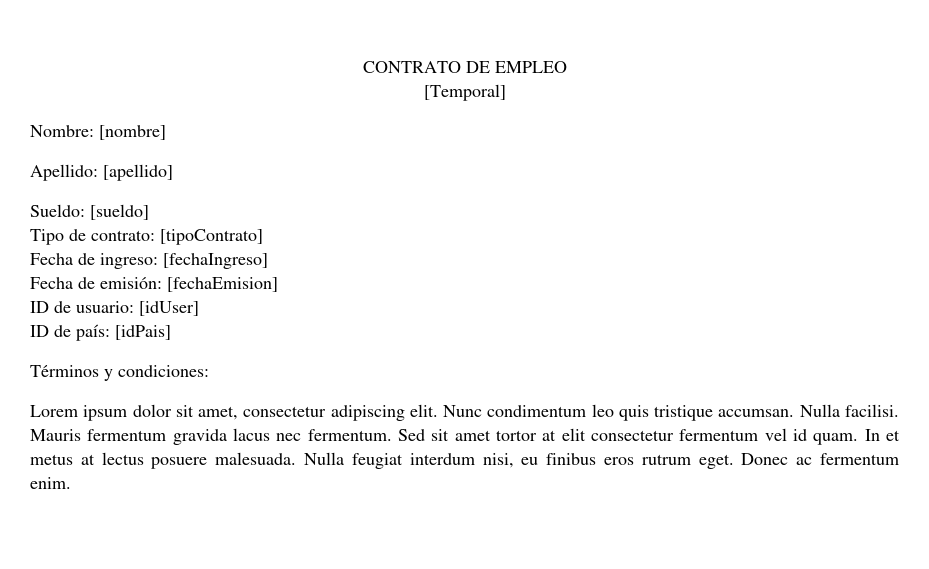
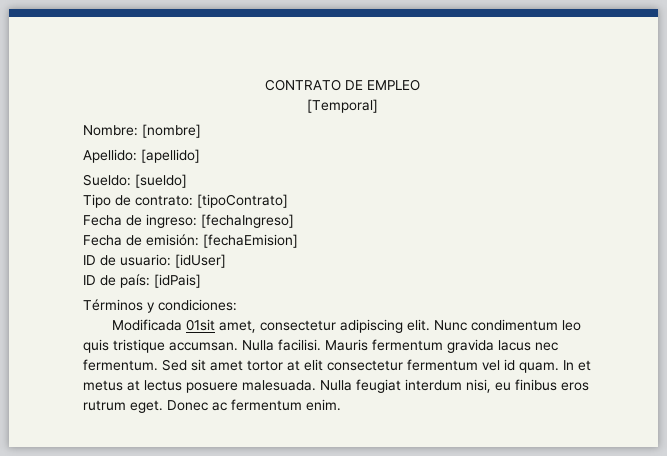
[30,404,194,421] Lorem ipsum dolor sit -> [111,319,215,331] Modificada 01sit

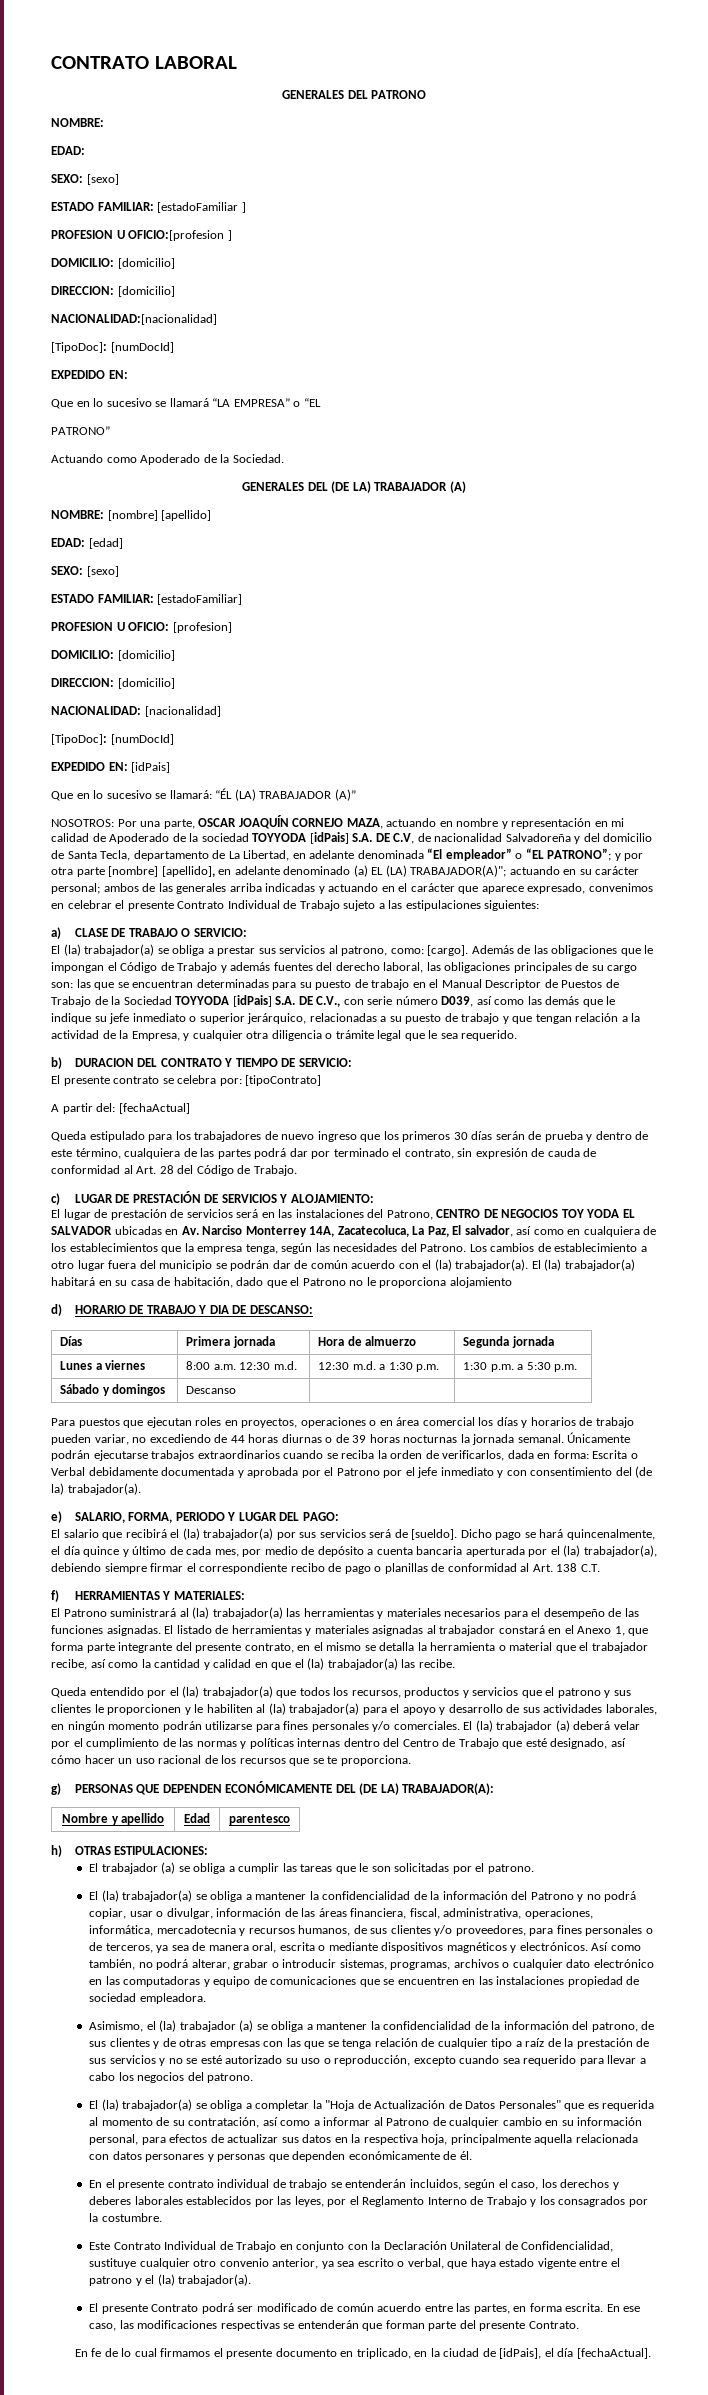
[264,79,420,91] [306,99,378,113] [83,124,201,138] [83,149,137,163] CONTRATO DE EMPLEO // [Temporal] // Nombre: [nombre] // Apellido: -> [51,56,237,69] [281,90,427,99] [51,118,104,127] [51,146,85,155] [51,174,119,185] [51,202,246,213] [51,230,232,241] [51,258,175,269] [51,286,175,297] [51,314,217,325] [51,342,174,353] [51,370,128,379] [51,398,321,409] [51,426,110,435] [51,454,284,465] [242,481,466,493] [51,510,158,521] CONTRATO LABORAL // GENERALES DEL PATRONO // NOMBRE: // EDAD: // SEXO: [sexo] // ESTADO FAMILIAR: [estadoFamiliar ] // PROFESION U OFICIO:[profesion ] // DOMICILIO: [domicilio] // DIRECCION: [domicilio] // NACIONALIDAD:[nacionalidad] // [TipoDoc]: [numDocId] // EXPEDIDO EN: // Que en lo sucesivo se llamará “LA EMPRESA” o “EL // PATRONO” // Actuando como Apoderado de la Sociedad. // GENERALES DEL (DE LA) TRABAJADOR (A) // NOMBRE: [nombre]
[83,174,187,188] [83,194,288,208] [83,214,294,228] [83,234,298,248] [83,254,226,268] [83,274,201,288] [83,299,237,313] [111,319,581,333] [83,339,558,353] [83,359,591,373] [83,379,589,393] [83,399,341,413] Sueldo: [sueldo] // Tipo de contrato: [tipoContrato] // Fecha de ingreso: [fechaIngreso] // Fecha de emisión: [fechaEmision] // ID de usuario: [idUser] // ID de país: [idPais] // Términos y condiciones: // Modificada 01sit amet, consectetur adipiscing elit. Nunc condimentum leo quis tristique accumsan. Nulla facilisi. Mauris fermentum gravida lacus nec fermentum. Sed sit amet tortor at elit consectetur fermentum vel id quam. In et metus at lectus posuere malesuada. Nulla feugiat interdum nisi, eu finibus eros rutrum eget. Donec ac fermentum enim. -> [51,538,123,549] [51,566,119,577] [51,594,243,605] [51,622,232,633] [51,650,175,661] [51,678,175,689] [51,706,221,717] [51,734,174,745] [51,762,171,773] [51,788,356,801] [51,815,625,829] [51,832,653,844] [51,848,644,861] [51,865,640,877] [51,883,653,894] [51,900,540,911] [51,927,247,939] [51,944,654,956] [51,962,638,973] [51,979,619,990] [51,995,616,1007] [51,1013,641,1024] [51,1030,518,1041] [51,1057,352,1069] [51,1075,322,1086] [51,1103,190,1114] [51,1131,649,1142] [51,1148,597,1159] [51,1165,297,1176] [51,1191,374,1205] [51,1209,635,1220] [51,1225,657,1237] [51,1243,647,1254] [51,1259,635,1271] [51,1277,512,1288] [51,1304,313,1316] [60,1336,83,1346] [186,1336,275,1348] [318,1336,417,1346] [463,1336,554,1348] [60,1360,146,1370] [186,1361,297,1370] [318,1361,440,1372] [463,1362,578,1372] [60,1384,166,1396] [186,1386,237,1394] [51,1417,634,1428] [51,1432,631,1445] [51,1450,638,1461] [51,1466,653,1478] [51,1483,141,1495] [51,1511,339,1523] [51,1528,655,1540] [51,1545,657,1557] [51,1563,600,1574] [51,1590,245,1602] [51,1607,639,1619] [51,1625,649,1636] [51,1642,648,1653] [51,1658,455,1670] [51,1686,631,1698] [51,1703,657,1715] [51,1720,640,1732] [51,1738,626,1749] [51,1755,411,1766] [51,1781,495,1795] [61,1813,165,1825] [184,1813,210,1823] [229,1814,290,1825] [51,1845,209,1857] [89,1862,534,1874] [89,1890,637,1902] [89,1908,593,1919] [89,1925,653,1936] [89,1942,641,1953] [89,1959,654,1970] [89,1976,640,1987] [89,1993,206,2004] [89,2020,655,2032] [89,2038,650,2049] [89,2055,646,2066] [89,2072,254,2083] [89,2099,655,2111] [89,2117,643,2128] [89,2134,638,2145] [89,2151,472,2162] [89,2179,619,2190] [89,2196,648,2207] [89,2213,162,2222] [89,2241,614,2252] [89,2258,620,2269] [89,2274,252,2286] [89,2303,641,2314] [89,2320,579,2331] [74,2348,651,2359] EDAD: [edad] // SEXO: [sexo] // ESTADO FAMILIAR: [estadoFamiliar] // PROFESION U OFICIO: [profesion] // DOMICILIO: [domicilio] // DIRECCION: [domicilio] // NACIONALIDAD: [nacionalidad] // [TipoDoc]: [numDocId] // EXPEDIDO EN: [idPais] // Que en lo sucesivo se llamará: “ÉL (LA) TRABAJADOR (A)” // NOSOTROS: Por una parte, OSCAR JOAQUÍN CORNEJO MAZA, actuando en nombre y representación en mi calidad de Apoderado de la sociedad TOYYODA [idPais] S.A. DE C.V, de nacionalidad Salvadoreña y del domicilio de Santa Tecla, departamento de La Libertad, en adelante denominada “El empleador” o “EL PATRONO”; y por otra parte [nombre] [apellido], en adelante denominado (a) EL (LA) TRABAJADOR(A)"; actuando en su carácter personal; ambos de las generales arriba indicadas y actuando en el carácter que aparece expresado, convenimos en celebrar el presente Contrato Individual de Trabajo sujeto a las estipulaciones siguientes: // a) CLASE DE TRABAJO O SERVICIO: // El (la) trabajador(a) se obliga a prestar sus servicios al patrono, como: [cargo]. Además de las obligaciones que le impongan el Código de Trabajo y además fuentes del derecho laboral, las obligaciones principales de su cargo son: las que se encuentran determinadas para su puesto de trabajo en el Manual Descriptor de Puestos de Trabajo de la Sociedad TOYYODA [idPais] S.A. DE C.V., con serie número D039, así como las demás que le indique su jefe inmediato o superior jerárquico, relacionadas a su puesto de trabajo y que tengan relación a la actividad de la Empresa, y cualquier otra diligencia o trámite legal que le sea requerido. // b) DURACION DEL CONTRATO Y TIEMPO DE SERVICIO: // El presente contrato se celebra por: [tipoContrato] // A partir del: [fechaActual] // Queda estipulado para los trabajadores de nuevo ingreso que los primeros 30 días serán de prueba y dentro de este término, cualquiera de las partes podrá dar por terminado el contrato, sin expresión de cauda de conformidad al Art. 28 del Código de Trabajo. // c) LUGAR DE PRESTACIÓN DE SERVICIOS Y ALOJAMIENTO: // El lugar de prestación de servicios será en las instalaciones del Patrono, CENTRO DE NEGOCIOS TOY YODA EL SALVADOR ubicadas en Av. Narciso Monterrey 14A, Zacatecoluca, La Paz, El salvador, así como en cualquiera de los establecimientos que la empresa tenga, según las necesidades del Patrono. Los cambios de establecimiento a otro lugar fuera del municipio se podrán dar de común acuerdo con el (la) trabajador(a). El (la) trabajador(a) habitará en su casa de habitación, dado que el Patrono no le proporciona alojamiento // d) HORARIO DE TRABAJO Y DIA DE DESCANSO: // Días | Primera jornada | Hora de almuerzo | Segunda jornada // Lunes a viernes | 8:00 a.m. 12:30 m.d. | 12:30 m.d. a 1:30 p.m. | 1:30 p.m. a 5:30 p.m. // Sábado y domingos | Descanso | | // Para puestos que ejecutan roles en proyectos, operaciones o en área comercial los días y horarios de trabajo pueden variar, no excediendo de 44 horas diurnas o de 39 horas nocturnas la jornada semanal. Únicamente podrán ejecutarse trabajos extraordinarios cuando se reciba la orden de verificarlos, dada en forma: Escrita o Verbal debidamente documentada y aprobada por el Patrono por el jefe inmediato y con consentimiento del (de la) trabajador(a). // e) SALARIO, FORMA, PERIODO Y LUGAR DEL PAGO: // El salario que recibirá el (la) trabajador(a) por sus servicios será de [sueldo]. Dicho pago se hará quincenalmente, el día quince y último de cada mes, por medio de depósito a cuenta bancaria aperturada por el (la) trabajador(a), debiendo siempre firmar el correspondiente recibo de pago o planillas de conformidad al Art. 138 C.T. // f) HERRAMIENTAS Y MATERIALES: // El Patrono suministrará al (la) trabajador(a) las herramientas y materiales necesarios para el desempeño de las funciones asignadas. El listado de herramientas y materiales asignadas al trabajador constará en el Anexo 1, que forma parte integrante del presente contrato, en el mismo se detalla la herramienta o material que el trabajador recibe, así como la cantidad y calidad en que el (la) trabajador(a) las recibe. // Queda entendido por el (la) trabajador(a) que todos los recursos, productos y servicios que el patrono y sus clientes le proporcionen y le habiliten al (la) trabajador(a) para el apoyo y desarrollo de sus actividades laborales, en ningún momento podrán utilizarse para fines personales y/o comerciales. El (la) trabajador (a) deberá velar por el cumplimiento de las normas y políticas internas dentro del Centro de Trabajo que esté designado, así cómo hacer un uso racional de los recursos que se te proporciona. // g) PERSONAS QUE DEPENDEN ECONÓMICAMENTE DEL (DE LA) TRABAJADOR(A): // Nombre y apellido | Edad | parentesco // h) OTRAS ESTIPULACIONES: // El trabajador (a) se obliga a cumplir las tareas que le son solicitadas por el patrono. // El (la) trabajador(a) se obliga a mantener la confidencialidad de la información del Patrono y no podrá copiar, usar o divulgar, información de las áreas financiera, fiscal, administrativa, operaciones, informática, mercadotecnia y recursos humanos, de sus clientes y/o proveedores, para fines personales o de terceros, ya sea de manera oral, escrita o mediante dispositivos magnéticos y electrónicos. Así como también, no podrá alterar, grabar o introducir sistemas, programas, archivos o cualquier dato electrónico en las computadoras y equipo de comunicaciones que se encuentren en las instalaciones propiedad de sociedad empleadora. // Asimismo, el (la) trabajador (a) se obliga a mantener la confidencialidad de la información del patrono, de sus clientes y de otras empresas con las que se tenga relación de cualquier tipo a raíz de la prestación de sus servicios y no se esté autorizado su uso o reproducción, excepto cuando sea requerido para llevar a cabo los negocios del patrono. // El (la) trabajador(a) se obliga a completar la "Hoja de Actualización de Datos Personales" que es requerida al momento de su contratación, así como a informar al Patrono de cualquier cambio en su información personal, para efectos de actualizar sus datos en la respectiva hoja, principalmente aquella relacionada con datos personares y personas que dependen económicamente de él. // En el presente contrato individual de trabajo se entenderán incluidos, según el caso, los derechos y deberes laborales establecidos por las leyes, por el Reglamento Interno de Trabajo y los consagrados por la costumbre. // Este Contrato Individual de Trabajo en conjunto con la Declaración Unilateral de Confidencialidad, sustituye cualquier otro convenio anterior, ya sea escrito o verbal, que haya estado vigente entre el patrono y el (la) trabajador(a). // El presente Contrato podrá ser modificado de común acuerdo entre las partes, en forma escrita. En ese caso, las modificaciones respectivas se entenderán que forman parte del presente Contrato. // En fe de lo cual firmamos el presente documento en triplicado, en la ciudad de [idPais], el día [fechaActual].

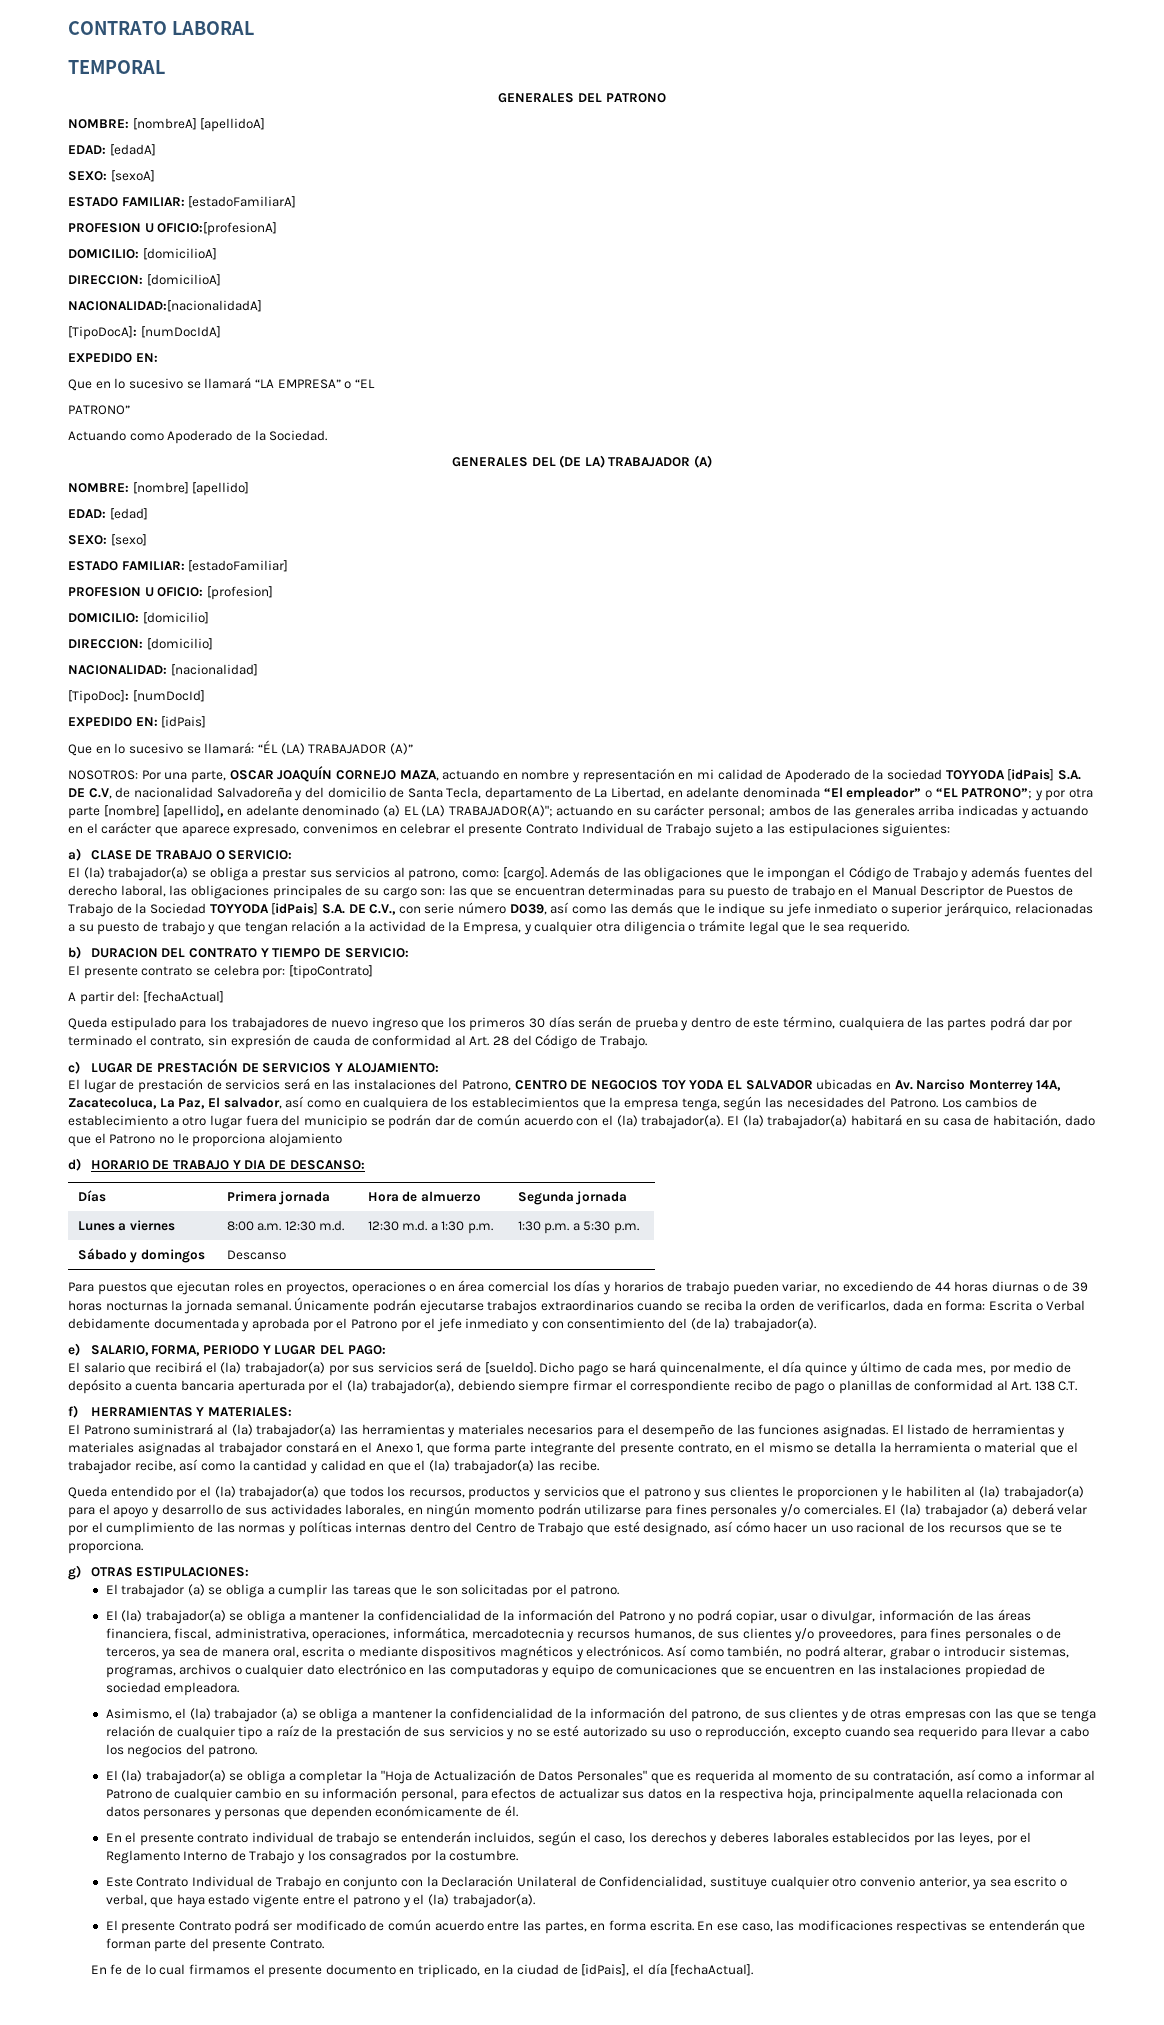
(237, 62) none -> [68,60,165,74] // TEMPORAL
[51,146,85,155] [51,174,119,185] [51,202,246,213] [51,230,232,241] [51,258,175,269] [51,286,175,297] [51,314,217,325] [51,342,174,353] // EDAD: // SEXO: [sexo] // ESTADO FAMILIAR: [estadoFamiliar ] // PROFESION U OFICIO:[profesion ] // DOMICILIO: [domicilio] // DIRECCION: [domicilio] // NACIONALIDAD:[nacionalidad] // [TipoDoc]: [numDocId] -> [132,118,266,132] [68,144,156,156] [68,170,155,182] [68,196,297,208] [68,222,278,236] [68,248,217,260] [68,274,221,286] [68,300,262,312] [68,326,221,340] [nombreA] [apellidoA] // EDAD: [edadA] // SEXO: [sexoA] // ESTADO FAMILIAR: [estadoFamiliarA] // PROFESION U OFICIO:[profesionA] // DOMICILIO: [domicilioA] // DIRECCION: [domicilioA] // NACIONALIDAD:[nacionalidadA] // [TipoDocA]: [numDocIdA]
[74,1781,495,1795] [61,1813,165,1825] [184,1813,210,1823] [229,1814,290,1825] [51,1845,62,1857] PERSONAS QUE DEPENDEN ECONÓMICAMENTE DEL (DE LA) TRABAJADOR(A): // Nombre y apellido | Edad | parentesco // h) -> (81, 1572) none

